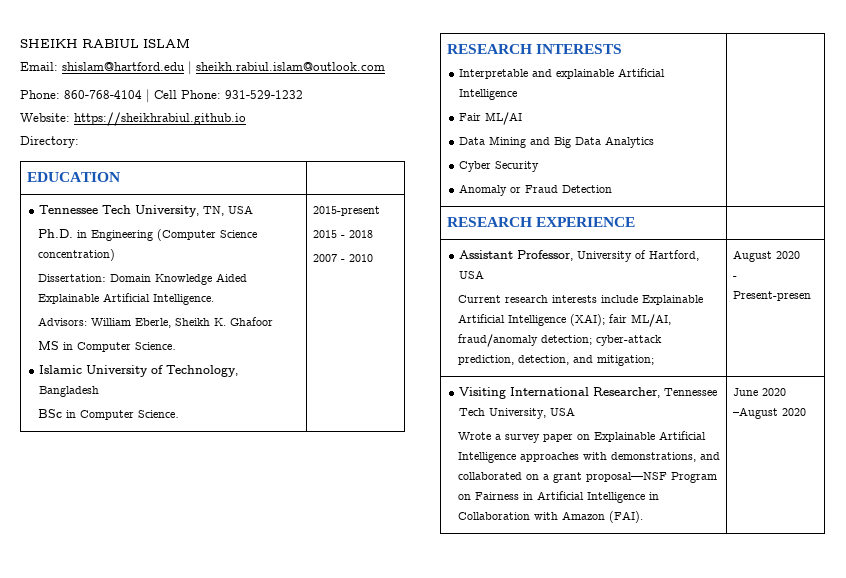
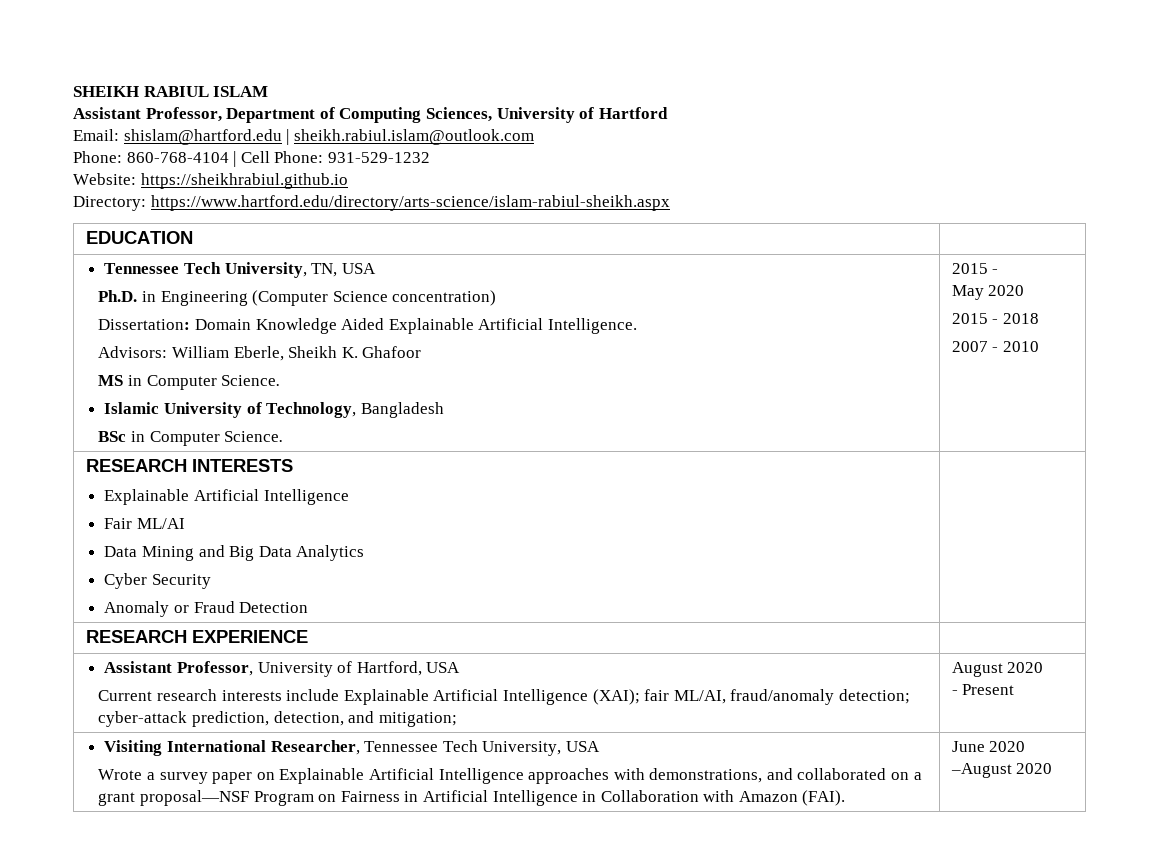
(190, 43) none -> [73,107,668,123] // Assistant Professor, Department of Computing Sciences, University of Hartford
(79, 142) none -> [150,195,670,211] https://www.hartford.edu/directory/arts-science/islam-rabiul-sheikh.aspx
[312,206,380,216] 2015-present -> [951,263,999,274] [951,285,1025,300] 2015 - // May 2020
[459,69,615,79] Interpretable and explainable -> [104,489,190,505] Explainable
[732,291,811,301] Present-presen -> [962,684,1015,695] Present

